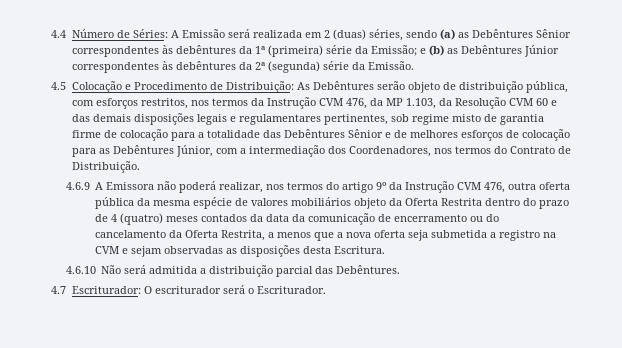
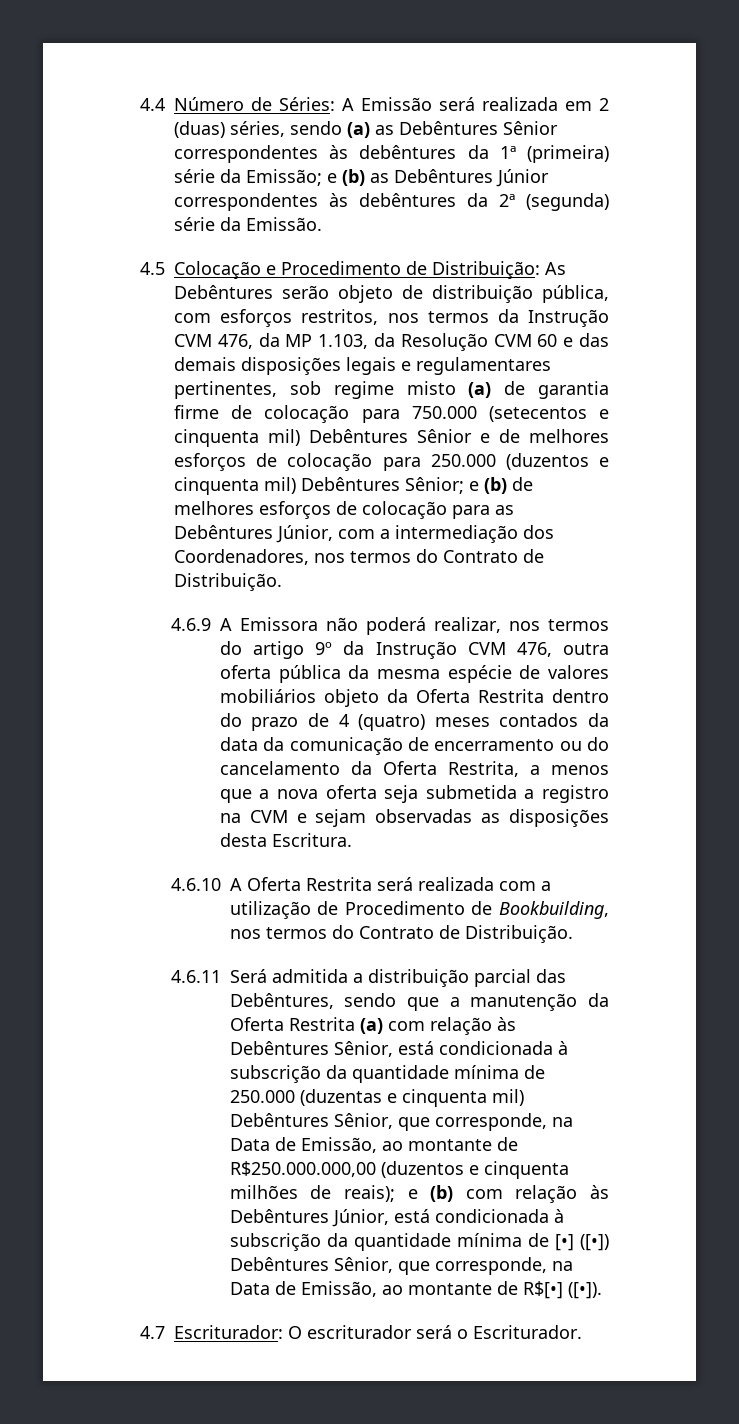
(481, 118) none -> [468,382,492,398] (a)
[197,130,281,138] a totalidade das -> [411,406,609,422] [174,429,300,447] 750.000 (setecentos e cinquenta mil)
(96, 152) none -> [430,453,609,470] [174,477,533,495] [174,501,490,519] 250.000 (duzentos e cinquenta mil) Debêntures Sênior; e (b) de melhores esforços de colocação para
[101,265,147,274] Não será -> [229,877,551,891] [229,901,609,919] [229,925,573,943] [170,969,267,983] A Oferta Restrita será realizada com a utilização de Procedimento de Bookbuilding, nos termos do Contrato de Distribuição. // 4.6.11 Será
[336,265,401,274] Debêntures. -> [229,993,610,1011] [229,1017,516,1035] [229,1041,568,1057] [229,1065,545,1083] [229,1089,524,1107] [229,1113,573,1131] [229,1137,518,1153] [229,1161,569,1179] [229,1185,609,1203] [229,1209,564,1227] [229,1233,610,1251] [229,1257,573,1275] [229,1281,602,1299] Debêntures, sendo que a manutenção da Oferta Restrita (a) com relação às Debêntures Sênior, está condicionada à subscrição da quantidade mínima de 250.000 (duzentas e cinquenta mil) Debêntures Sênior, que corresponde, na Data de Emissão, ao montante de R$250.000.000,00 (duzentos e cinquenta milhões de reais); e (b) com relação às Debêntures Júnior, está condicionada à subscrição da quantidade mínima de [•] ([•]) Debêntures Sênior, que corresponde, na Data de Emissão, ao montante de R$[•] ([•]).

